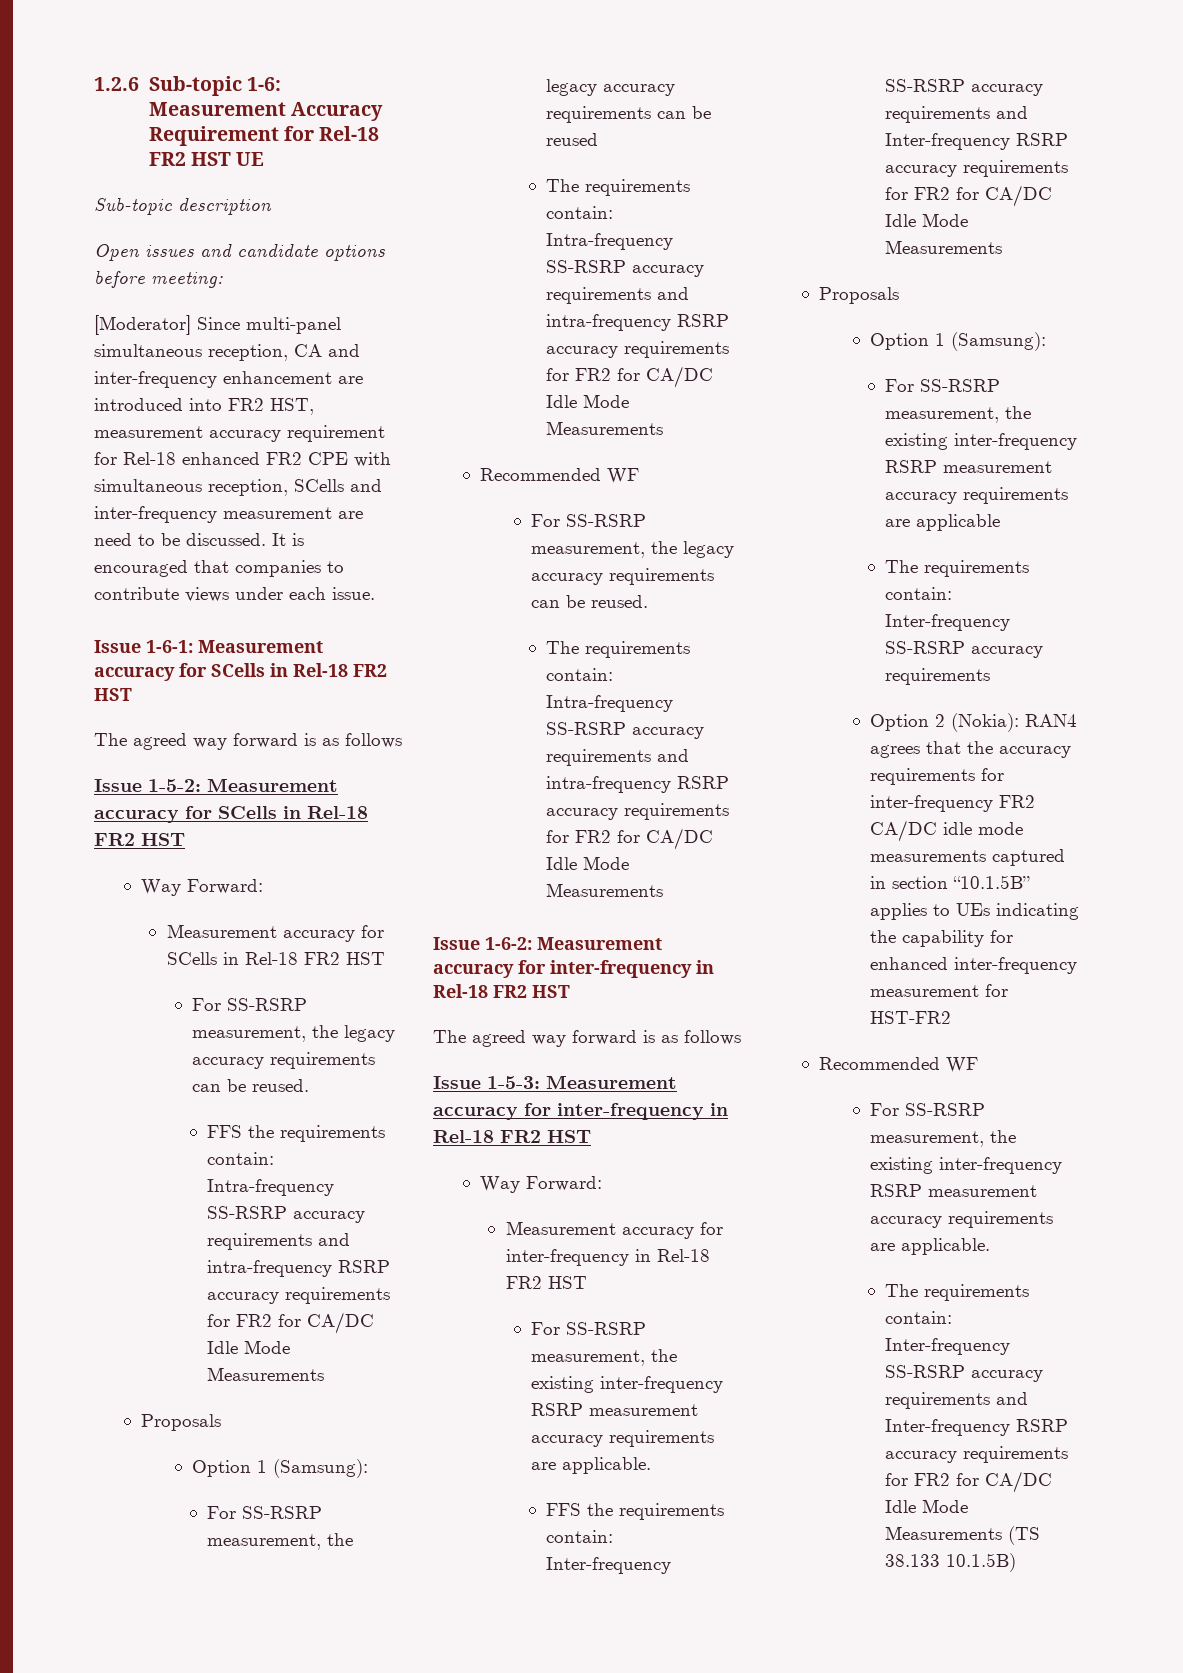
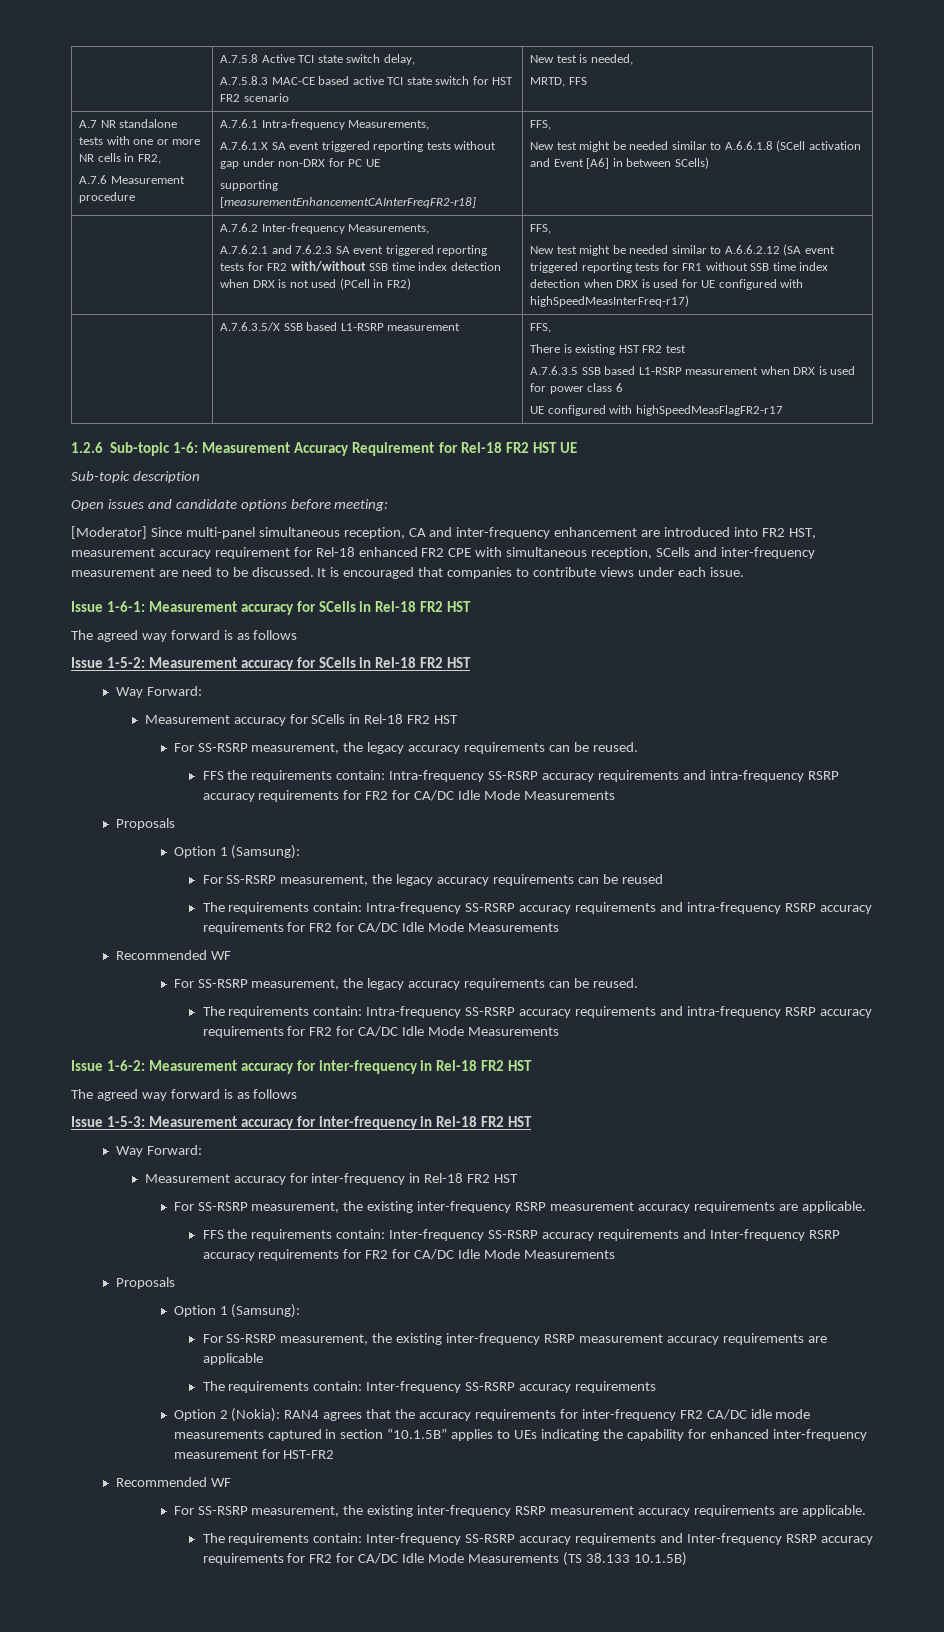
(94, 84) none -> [220,54,415,65] [220,76,514,85] [220,93,289,102] [530,54,633,65] [530,77,587,87] [79,119,178,128] [79,136,201,145] [79,153,161,164] [79,175,185,184] [79,192,136,203] [220,119,430,130] [220,141,497,152] [220,158,380,169] [220,180,279,191] [220,197,477,208] [530,120,552,130] [530,140,861,152] [530,157,709,169] [220,223,430,234] [220,245,488,256] [220,261,501,272] [220,278,411,290] [530,224,552,234] [530,244,835,256] [530,262,829,273] [530,279,804,290] [530,295,690,307] [220,322,461,331] [530,323,552,333] [530,344,686,355] [530,366,856,375] [530,383,623,394] [530,405,783,416] | A.7.5.8 Active TCI state switch delay, // A.7.5.8.3 MAC-CE based active TCI state switch for HST FR2 scenario | New test is needed, // MRTD, FFS // A.7 NR standalone tests with one or more NR cells in FR2, // A.7.6 Measurement procedure | A.7.6.1 Intra-frequency Measurements, // A.7.6.1.X SA event triggered reporting tests without gap under non-DRX for PC UE // supporting [measurementEnhancementCAInterFreqFR2-r18] | FFS, // New test might be needed similar to A.6.6.1.8 (SCell activation and Event [A6] in between SCells) // | A.7.6.2 Inter-frequency Measurements, // A.7.6.2.1 and 7.6.2.3 SA event triggered reporting tests for FR2 with/without SSB time index detection when DRX is not used (PCell in FR2) | FFS, // New test might be needed similar to A.6.6.2.12 (SA event triggered reporting tests for FR1 without SSB time index detection when DRX is used for UE configured with highSpeedMeasInterFreq-r17) // | A.7.6.3.5/X SSB based L1-RSRP measurement | FFS, // There is existing HST FR2 test // A.7.6.3.5 SSB based L1-RSRP measurement when DRX is used for power class 6 // UE configured with highSpeedMeasFlagFR2-r17 //

